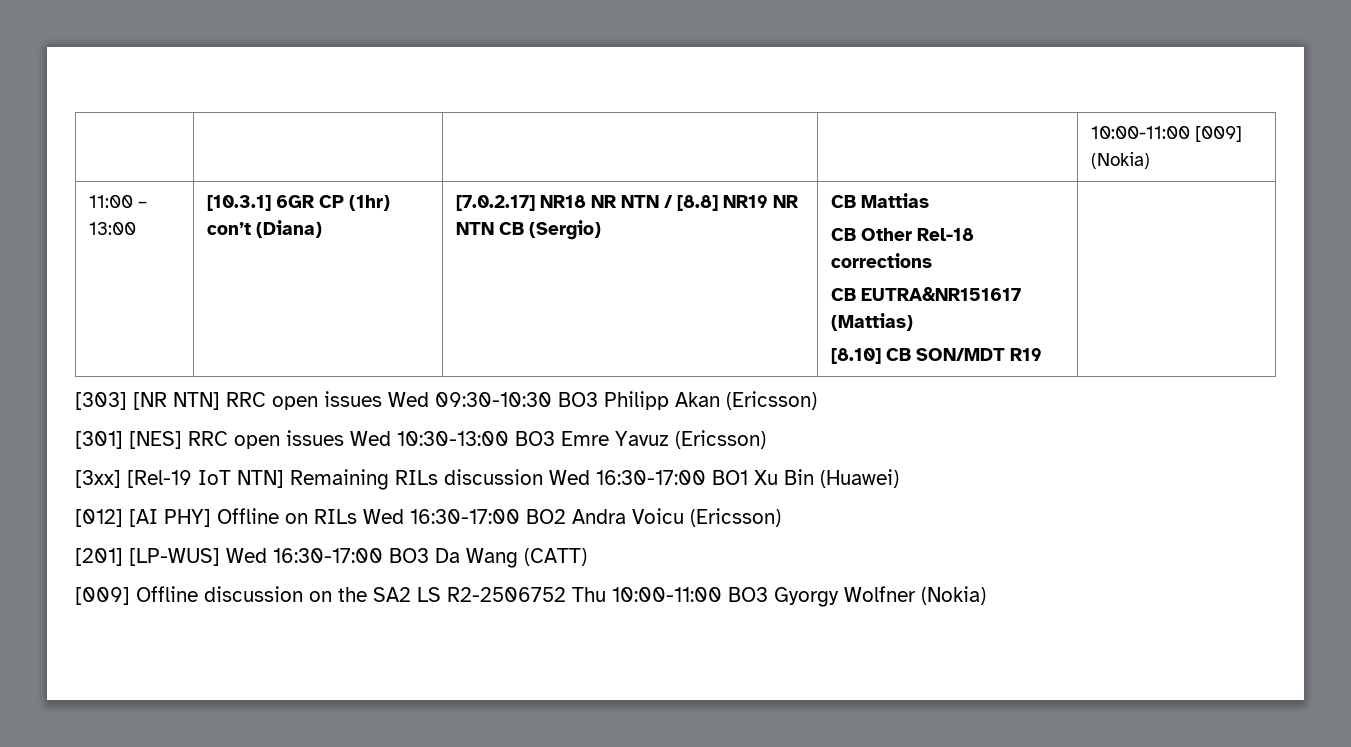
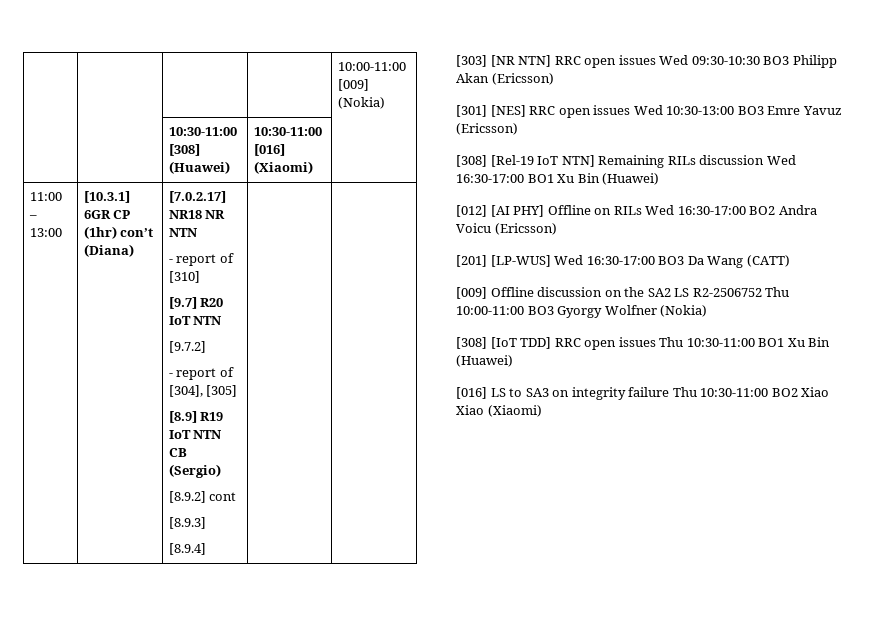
(1151, 160) none -> [168,127,237,136] [168,144,200,156] [168,161,230,174] [253,127,322,136] [253,144,285,156] [253,161,313,174] // | | 10:30-11:00 [308] (Huawei) | 10:30-11:00 [016] (Xiaomi) |
[664,195,800,211] [456,220,602,240] [831,193,930,208] [831,228,975,241] [831,253,933,268] [831,287,1022,301] [831,313,914,331] [831,348,1043,364] / [8.8] NR19 NR NTN CB (Sergio) | CB Mattias // CB Other Rel-18 corrections // CB EUTRA&NR151617 (Mattias) // [8.10] CB SON/MDT R19 -> [168,253,234,266] [168,271,200,283] [168,297,224,309] [168,316,223,325] [168,341,206,353] [168,367,234,380] [168,385,238,397] [168,411,224,423] [168,430,223,439] [168,448,187,457] [168,464,221,478] [168,491,237,503] [168,517,206,529] [168,543,206,555] // - report of [310] // [9.7] R20 IoT NTN // [9.7.2] // - report of [304], [305] // [8.9] R19 IoT NTN CB (Sergio) // [8.9.2] cont // [8.9.3] // [8.9.4] |
[75,470,121,488] [3xx] -> [456,155,487,167] [308]
(986, 595) none -> [456,337,831,350] [456,355,513,367] [456,387,830,400] [456,405,542,417] // [308] [IoT TDD] RRC open issues Thu 10:30-11:00 BO1 Xu Bin (Huawei) // [016] LS to SA3 on integrity failure Thu 10:30-11:00 BO2 Xiao Xiao (Xiaomi)

